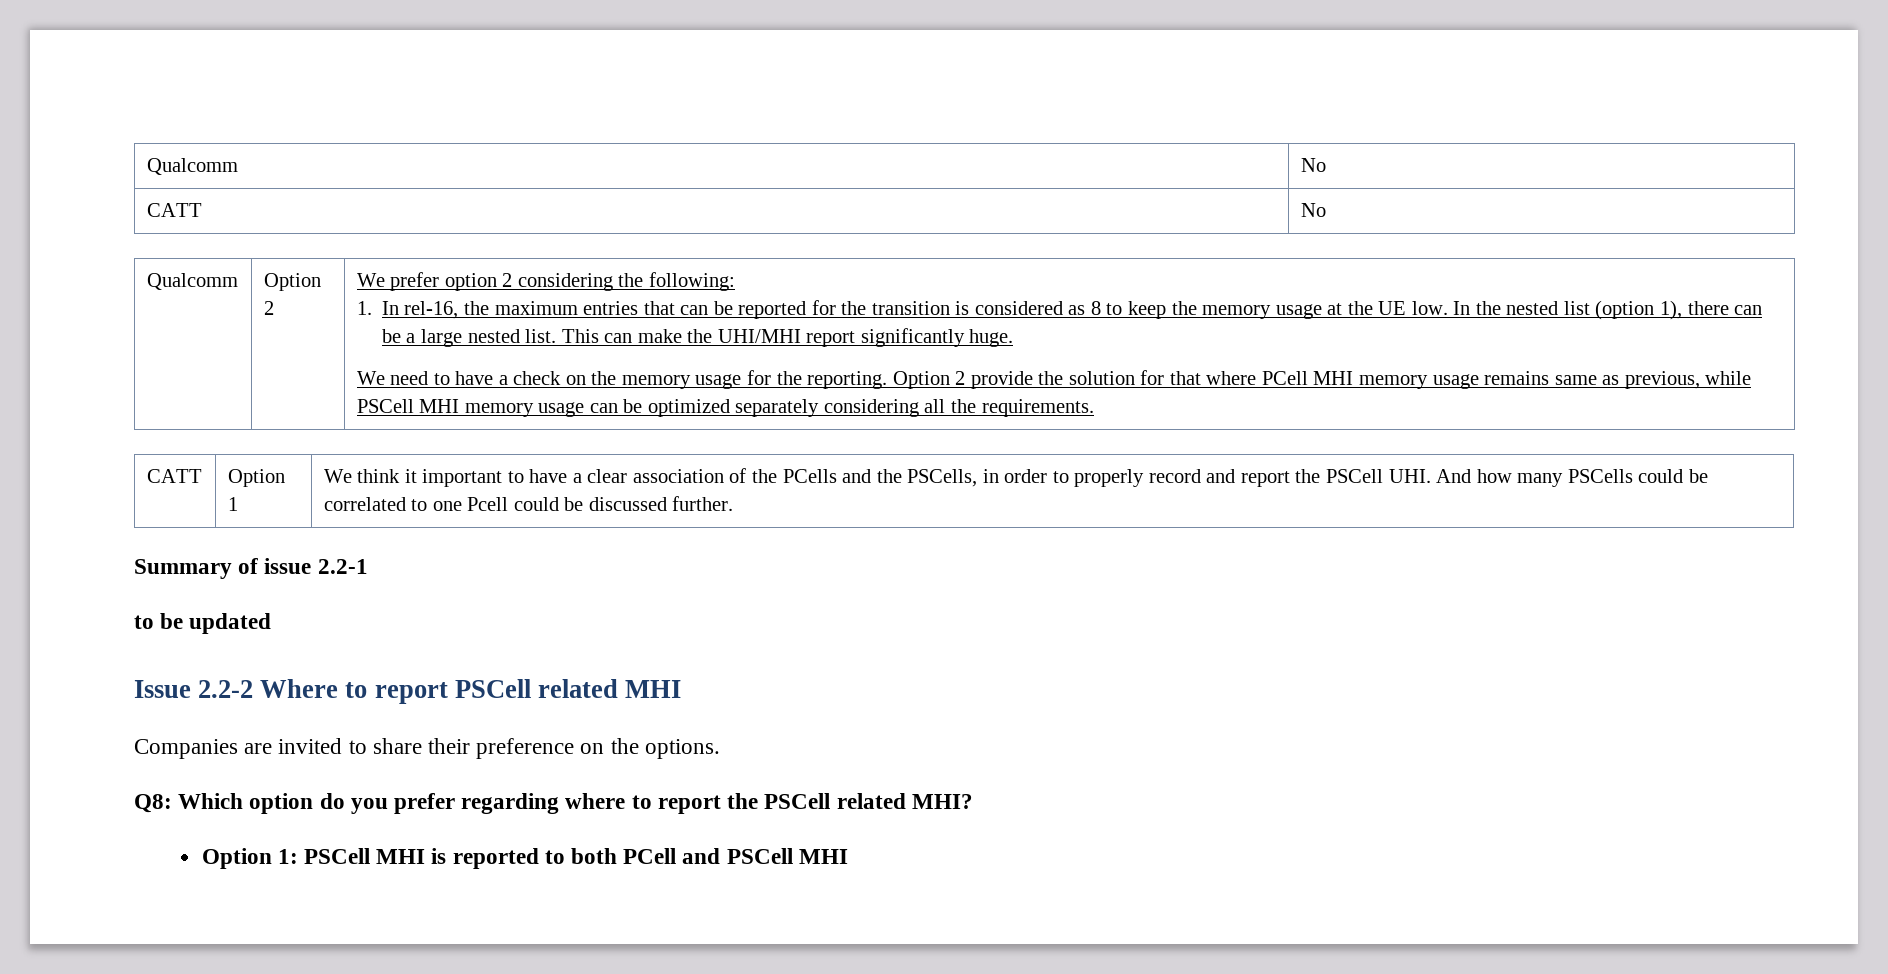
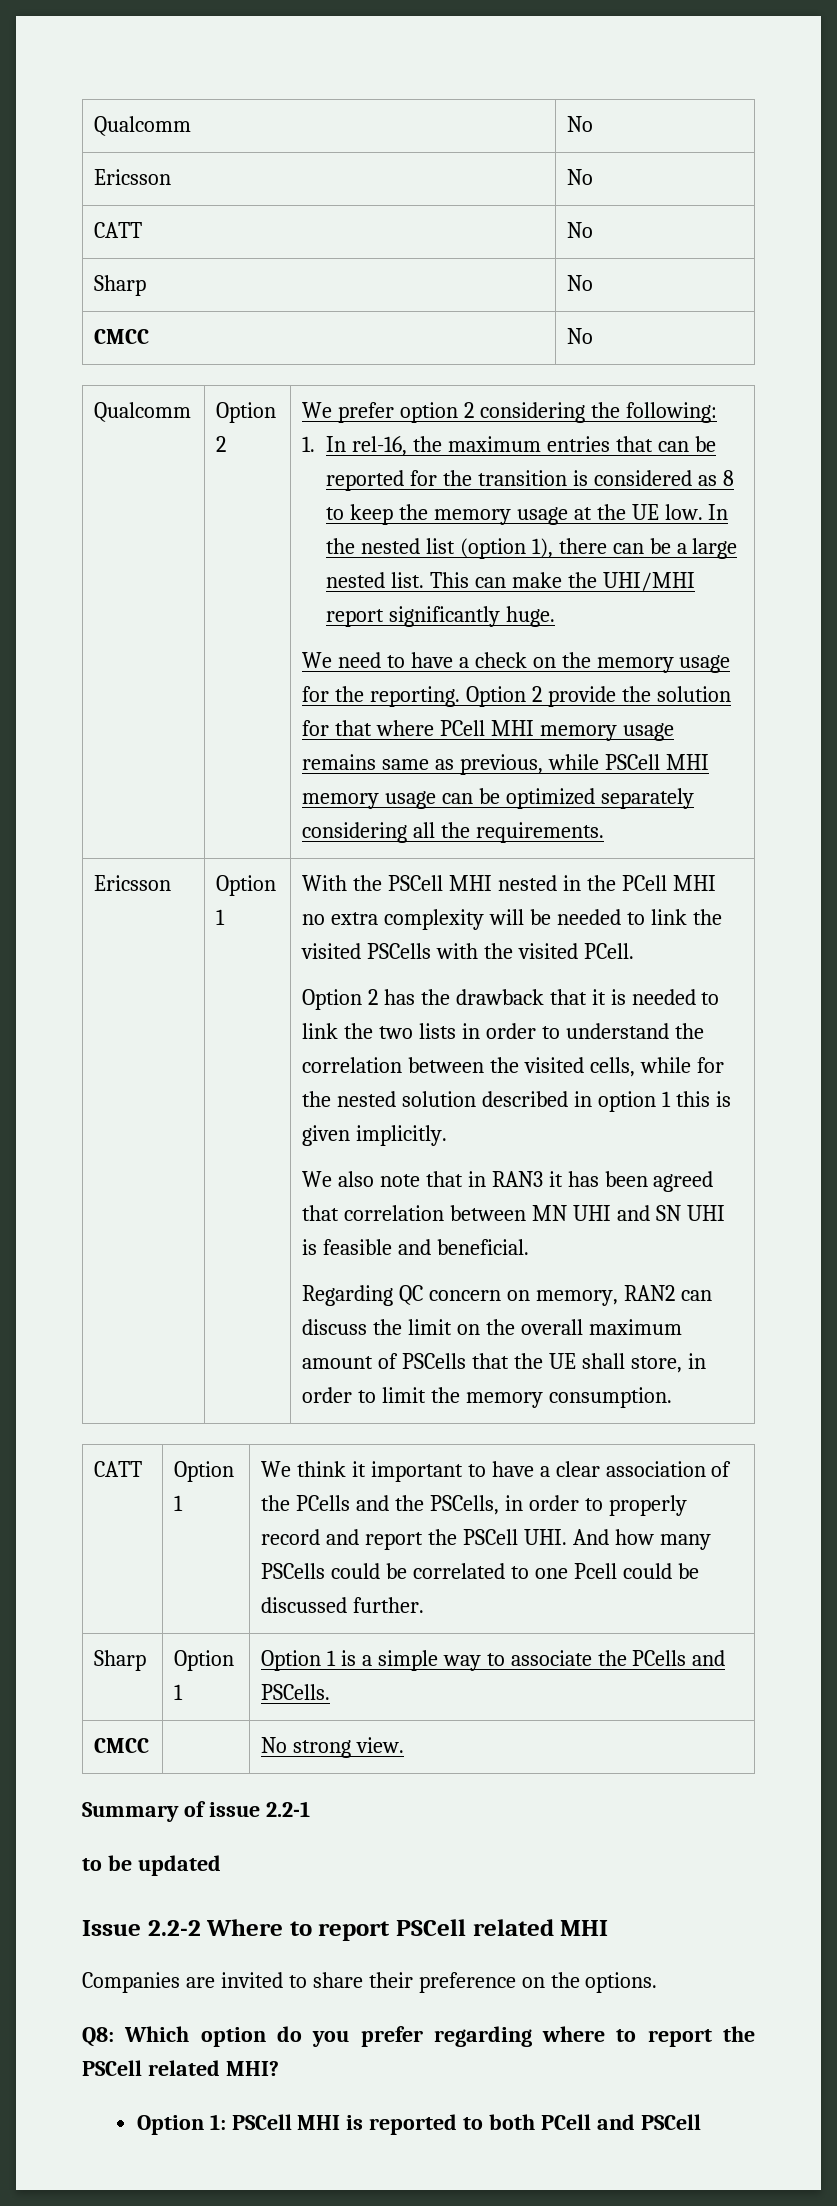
(1326, 165) none -> [94,169,172,185] [567,169,594,185] // Ericsson | No
(1326, 210) none -> [94,275,147,296] [567,275,594,291] [94,329,150,344] [567,328,594,344] // Sharp | No // CMCC | No
(1094, 408) none -> [94,875,172,891] [216,875,277,896] [216,909,226,925] [302,875,716,891] [302,909,722,930] [301,943,634,959] [302,989,720,1010] [302,1023,704,1039] [302,1057,724,1077] [302,1091,731,1112] [302,1125,447,1146] [302,1171,714,1192] [302,1205,725,1221] [302,1239,529,1255] [302,1285,712,1306] [302,1319,682,1335] [302,1353,706,1373] [302,1387,672,1408] // Ericsson | Option 1 | With the PSCell MHI nested in the PCell MHI no extra complexity will be needed to link the visited PSCells with the visited PCell. // Option 2 has the drawback that it is needed to link the two lists in order to understand the correlation between the visited cells, while for the nested solution described in option 1 this is given implicitly. // We also note that in RAN3 it has been agreed that correlation between MN UHI and SN UHI is feasible and beneficial. // Regarding QC concern on memory, RAN2 can discuss the limit on the overall maximum amount of PSCells that the UE shall store, in order to limit the memory consumption.
(734, 503) none -> [94,1650,147,1671] [174,1650,235,1671] [174,1684,184,1700] [261,1650,726,1671] [261,1684,331,1700] [94,1738,150,1753] [261,1737,404,1758] // Sharp | Option 1 | Option 1 is a simple way to associate the PCells and PSCells. // CMCC | | No strong view.
[798,849,848,864] MHI -> (702, 2122) none

